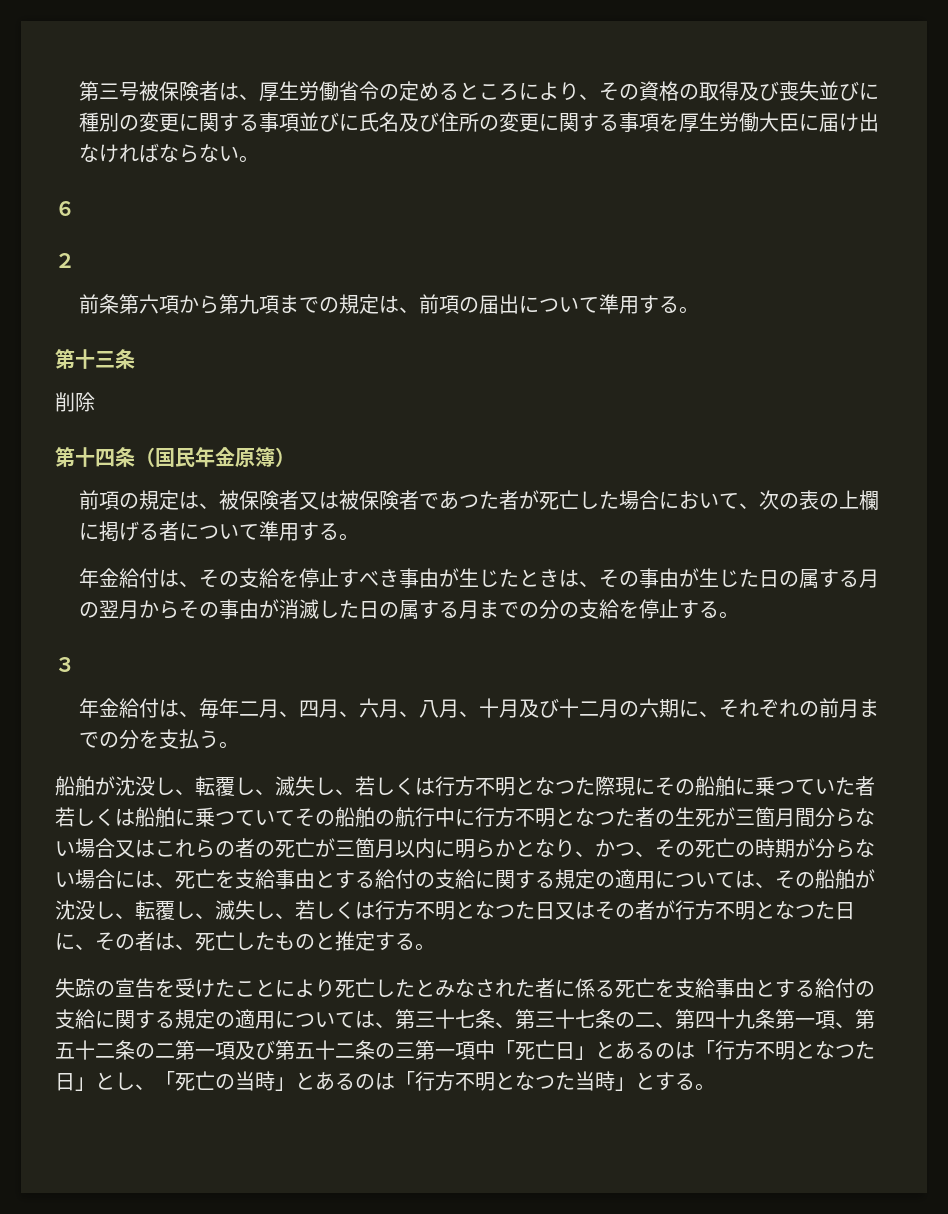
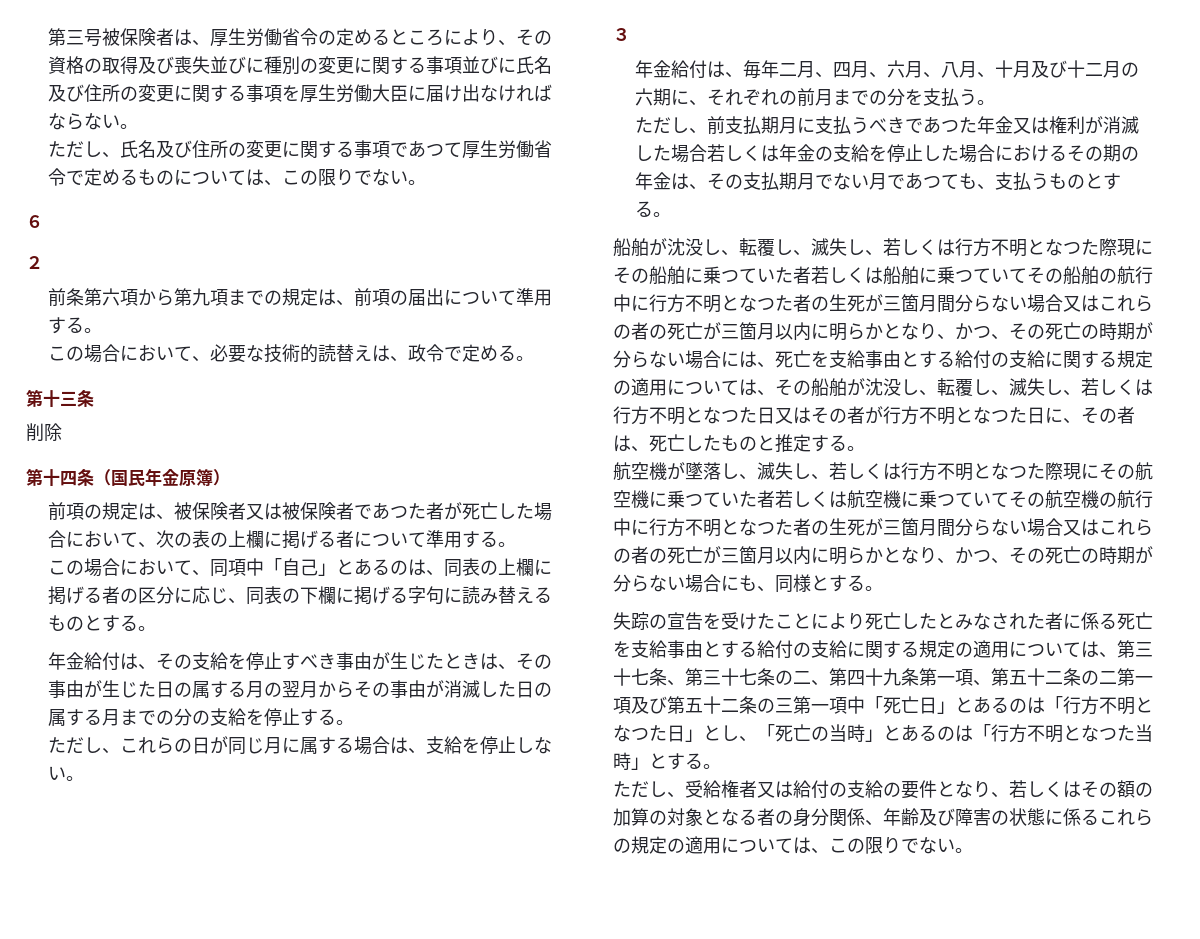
(260, 159) none -> [47,140,552,159] [47,168,426,186] // ただし、氏名及び住所の変更に関する事項であつて厚生労働省令で定めるものについては、この限りでない。
(700, 310) none -> [47,344,534,363] // この場合において、必要な技術的読替えは、政令で定める。
(360, 537) none -> [47,558,552,577] [47,586,552,605] [47,615,156,632] // この場合において、同項中「自己」とあるのは、同表の上欄に掲げる者の区分に応じ、同表の下欄に掲げる字句に読み替えるものとする。
(740, 615) none -> [47,736,552,755] [47,766,84,781] // ただし、これらの日が同じ月に属する場合は、支給を停止しない。
(240, 745) none -> [634,116,1139,134] [634,144,1139,163] [634,172,1121,190] [634,201,671,217] // ただし、前支払期月に支払うべきであつた年金又は権利が消滅した場合若しくは年金の支給を停止した場合におけるその期の年金は、その支払期月でない月であつても、支払うものとする。
(435, 947) none -> [613,462,1153,481] [613,490,1153,508] [613,518,1153,537] [613,546,1153,565] [613,574,883,593] // 航空機が墜落し、滅失し、若しくは行方不明となつた際現にその航空機に乗つていた者若しくは航空機に乗つていてその航空機の航行中に行方不明となつた者の生死が三箇月間分らない場合又はこれらの者の死亡が三箇月以内に明らかとなり、かつ、その死亡の時期が分らない場合にも、同様とする。
(715, 1087) none -> [613,780,1153,799] [613,808,1153,827] [613,836,973,854] // ただし、受給権者又は給付の支給の要件となり、若しくはその額の加算の対象となる者の身分関係、年齢及び障害の状態に係るこれらの規定の適用については、この限りでない。

